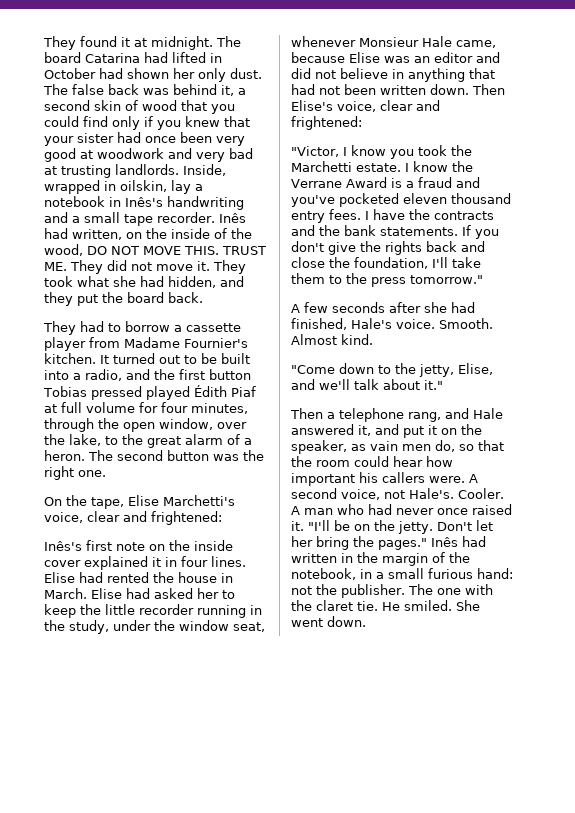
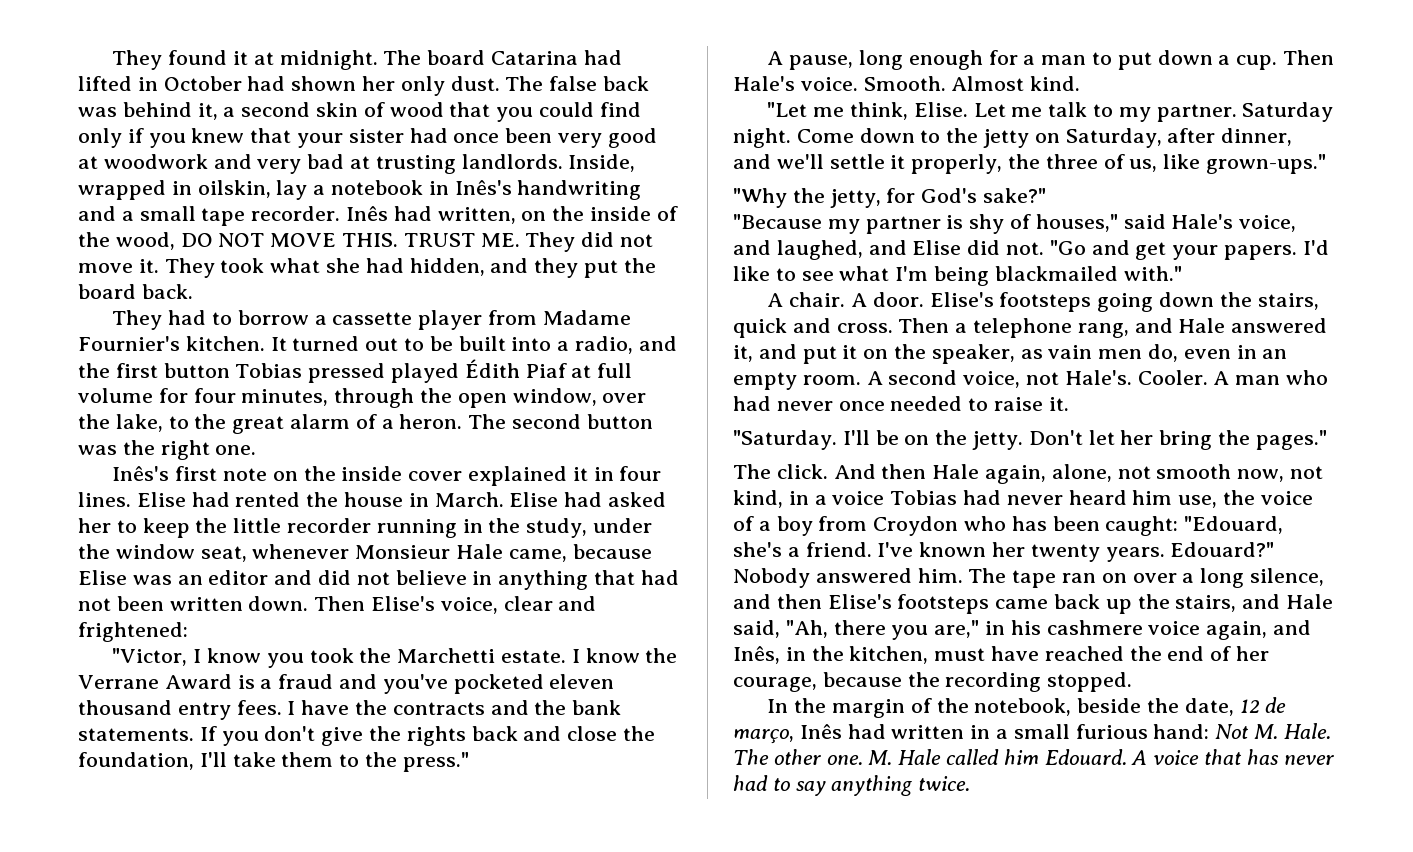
[44,495,235,509] [44,511,222,525] // On the tape, Elise Marchetti's voice, clear and frightened: -> (257, 450) none
[371,275,483,287] [291,302,475,313] [291,318,347,330] press tomorrow." // A few seconds after she had finished, -> [402,752,469,772] [767,50,1335,70] press." // A pause, long enough for a man to put down a cup. Then
[291,363,493,377] [291,379,443,390] "Come down to the jetty, Elise, and we'll talk about it." // -> [767,102,1334,122] [733,128,1293,148] [733,154,1327,174] [733,188,1047,208] [733,214,1297,234] [733,240,1329,260] [733,266,1182,286] [767,292,1319,312] [733,318,893,338] "Let me think, Elise. Let me talk to my partner. Saturday night. Come down to the jetty on Saturday, after dinner, and we'll settle it properly, the three of us, like grown-ups." // "Why the jetty, for God's sake?" // "Because my partner is shy of houses," said Hale's voice, and laughed, and Elise did not. "Go and get your papers. I'd like to see what I'm being blackmailed with." // A chair. A door. Elise's footsteps going down the stairs, quick and cross.
[459,440,504,451] [291,456,453,467] [291,472,465,486] so that the room could hear how important his callers were. -> [1183,345,1288,359] [733,372,861,390] even in an empty room.
[472,504,512,515] [291,520,330,531] raised it. "I'll -> [890,396,1069,411] [733,430,870,450] needed to raise it. // "Saturday. I'll
[431,536,486,547] [291,553,353,563] Inês had written in -> [733,464,1324,484] [733,490,1313,508] [733,516,1284,536] [733,542,1275,562] [733,568,1325,588] [733,594,1334,614] [733,620,1312,640] [733,646,1270,664] [733,672,1133,692] [767,699,789,713] // The click. And then Hale again, alone, not smooth now, not kind, in a voice Tobias had never heard him use, the voice of a boy from Croydon who has been caught: "Edouard, she's a friend. I've known her twenty years. Edouard?" Nobody answered him. The tape ran on over a long silence, and then Elise's footsteps came back up the stairs, and Hale said, "Ah, there you are," in his cashmere voice again, and Inês, in the kitchen, must have reached the end of her courage, because the recording stopped. // In
(356, 574) none -> [1077,697,1287,716] [733,724,965,744] beside the date, 12 de março, Inês had written
[291,584,493,598] [291,600,480,611] [291,616,366,627] not the publisher. The one with the claret tie. He smiled. She went down. -> [1215,723,1331,739] [733,749,1334,765] [733,775,971,796] Not M. Hale. The other one. M. Hale called him Edouard. A voice that has never had to say anything twice.

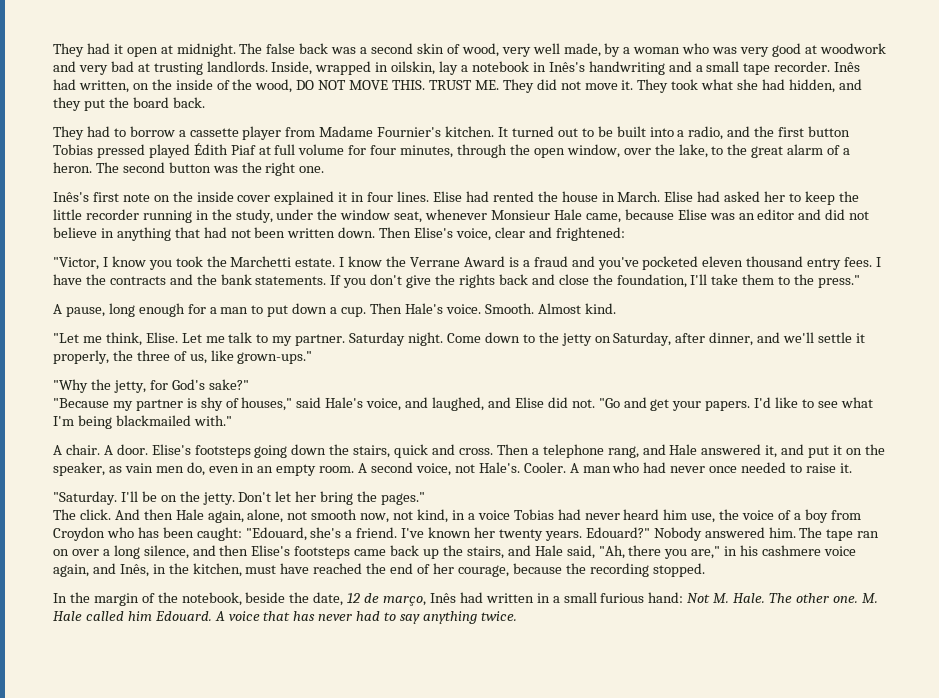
[112,50,622,70] [78,76,500,96] They found it at midnight. The board Catarina had lifted in October had shown her only dust. -> [53,43,236,57] They had it open at midnight.
[122,102,218,120] behind it, -> (357, 50) none
[389,102,641,122] [78,128,553,148] wood that you could find only if you knew that your sister had once been -> [461,43,738,57] wood, very well made, by a woman who was

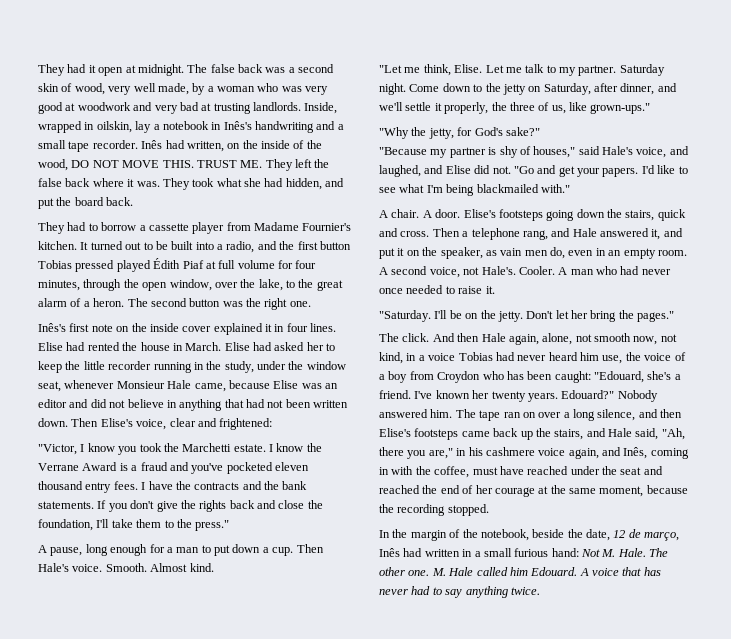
[536,79,634,90] did not move it. -> [295,159,330,168] [38,178,160,187] left the false back where it was.
[53,97,81,111] they -> (345, 182) none
[152,563,509,577] in the kitchen, must have reached the end of her courage, -> [650,448,689,459] [379,466,663,478] [379,485,644,497] coming in with the coffee, must have reached under the seat and reached the end of her courage at the same moment,

